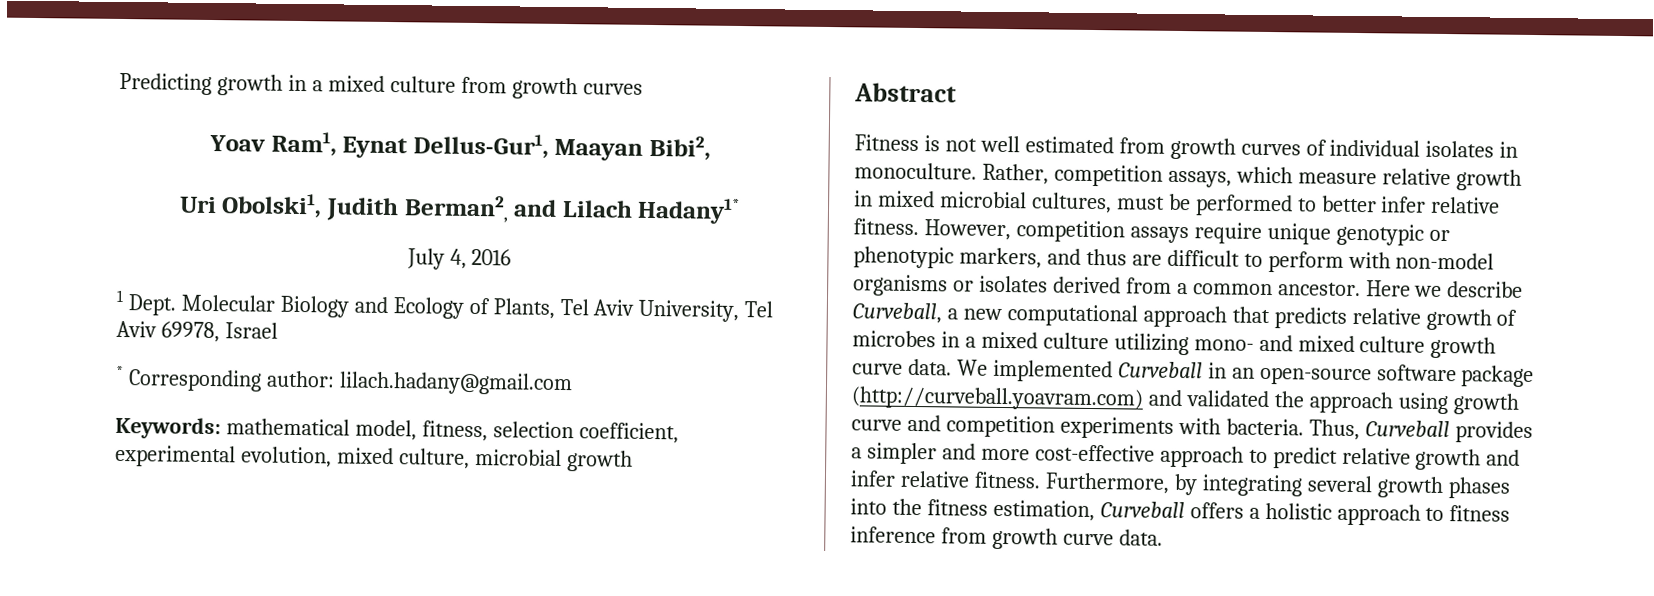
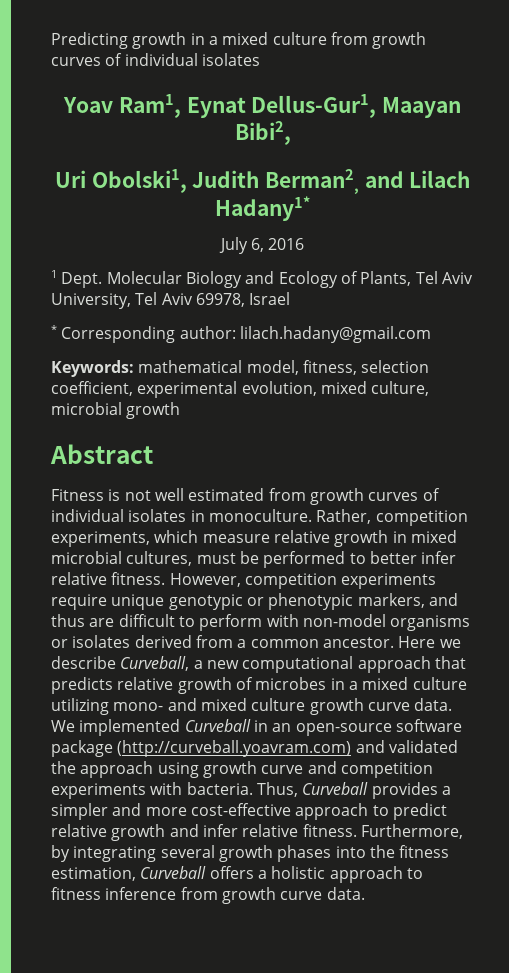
(643, 89) none -> [105,53,260,66] of individual isolates
[449,248,467,269] 4, -> [251,238,264,252] 6,
[1167,170,1232,188] assays, -> [51,531,150,547] experiments,
[1129,226,1189,244] assays -> [341,573,437,589] experiments

